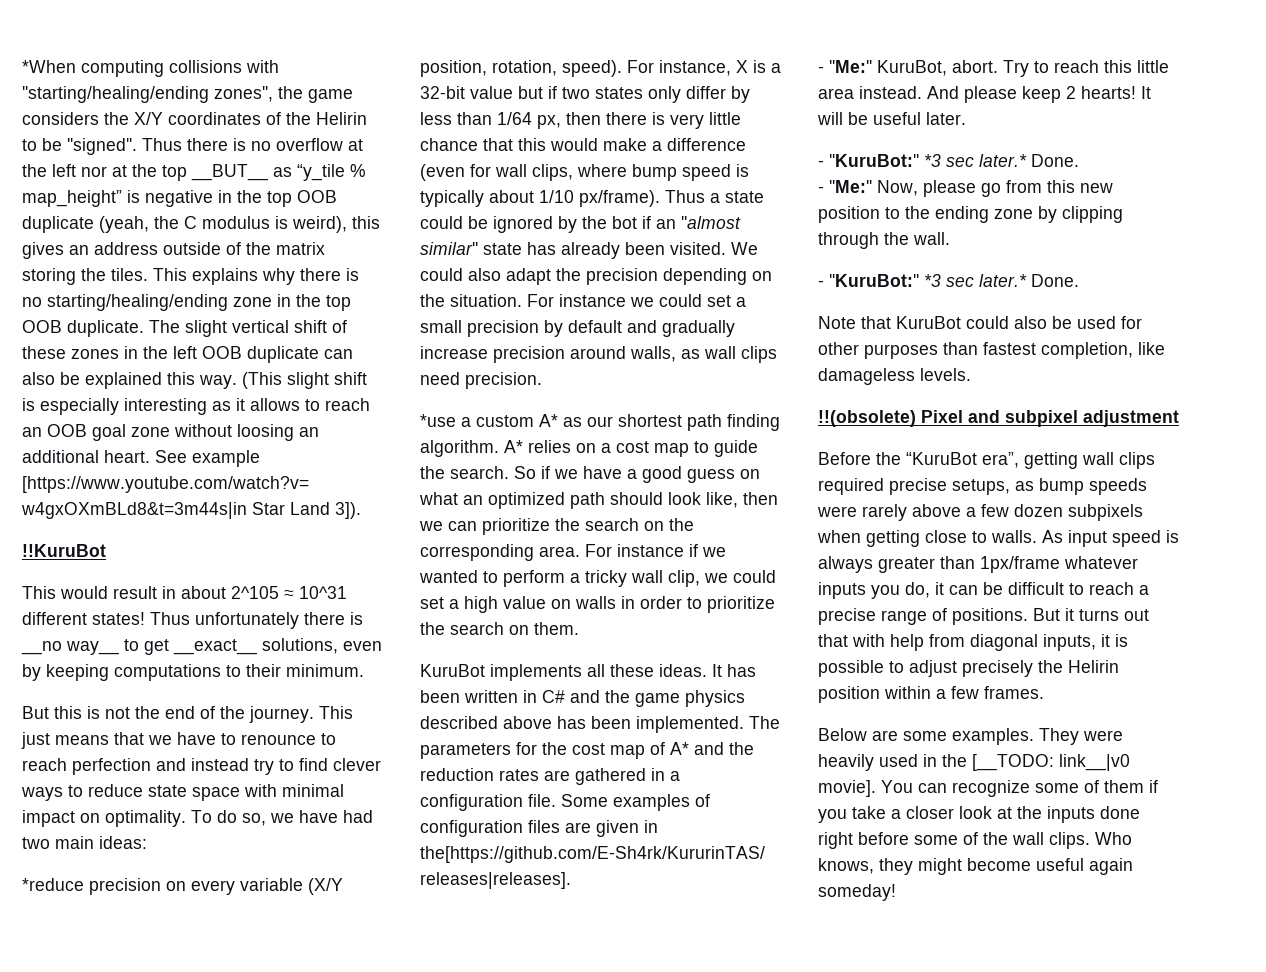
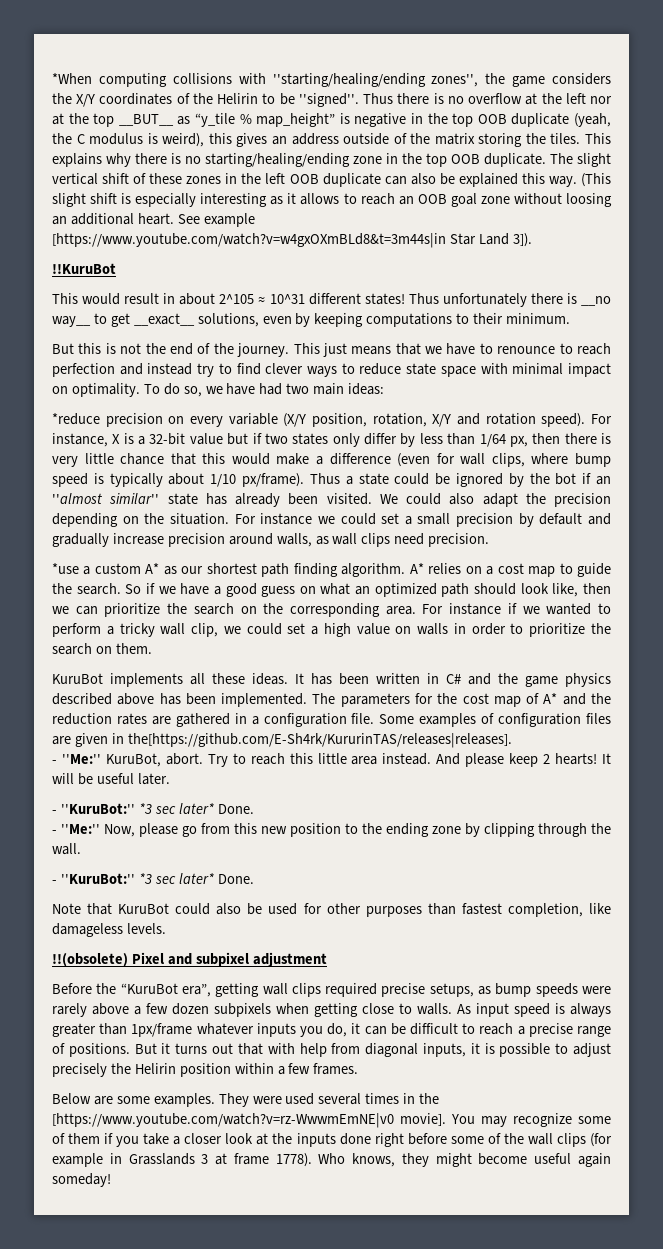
(557, 68) none -> [432,413,536,427] X/Y and rotation
[979,154,1027,167] later.* -> [178,803,214,814] later*
[979,274,1027,287] later.* -> [178,873,214,884] later*
[818,754,1130,771] heavily used in the [__TODO: link__|v0 -> [285,1093,440,1105] [52,1113,394,1128] used several times in the [https://www.youtube.com/watch?v=rz-WwwmEmNE|v0
[918,783,947,793] can -> [481,1116,507,1127] may
[1049,832,1090,849] clips. -> [556,1133,612,1147] [52,1153,312,1167] clips (for example in Grasslands 3 at frame 1778).

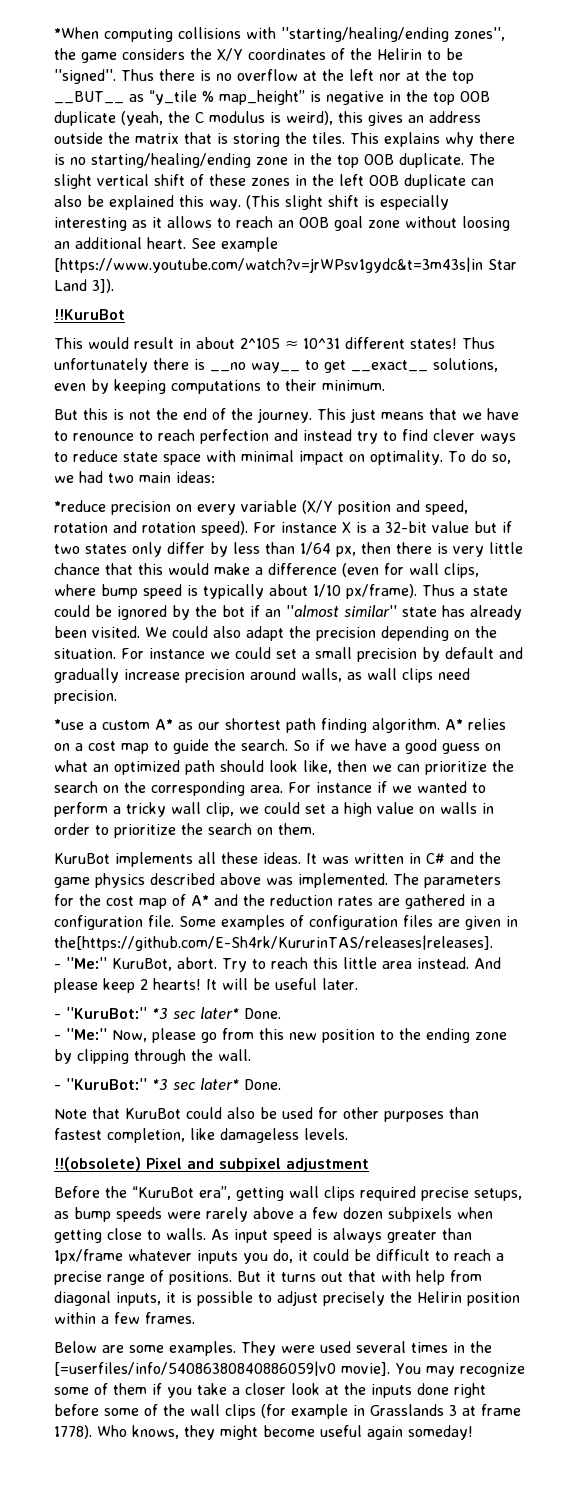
[393,133,407,144] of -> (103, 138) none
(475, 139) none -> [184,132,228,144] that is
[52,233,446,248] [https://www.youtube.com/watch?v=w4gxOXmBLd8&t=3m44s|in -> [54,257,483,273] [https://www.youtube.com/watch?v=jrWPsv1gydc&t=3m43s|in
[226,383,256,395] have -> (74, 479) none
[311,413,452,427] position, rotation, X/Y -> [338,500,468,515] [54,522,108,533] position and speed, rotation
[52,433,108,447] instance, -> [281,522,337,533] instance
[311,673,369,685] has been -> [322,856,349,864] was
[159,693,216,705] has been -> [266,877,293,885] was
[364,1026,387,1035] can -> [313,1249,349,1261] could
[52,1113,394,1128] [https://www.youtube.com/watch?v=rz-WwwmEmNE|v0 -> [54,1361,336,1376] [=userfiles/info/54086380840886059|v0

